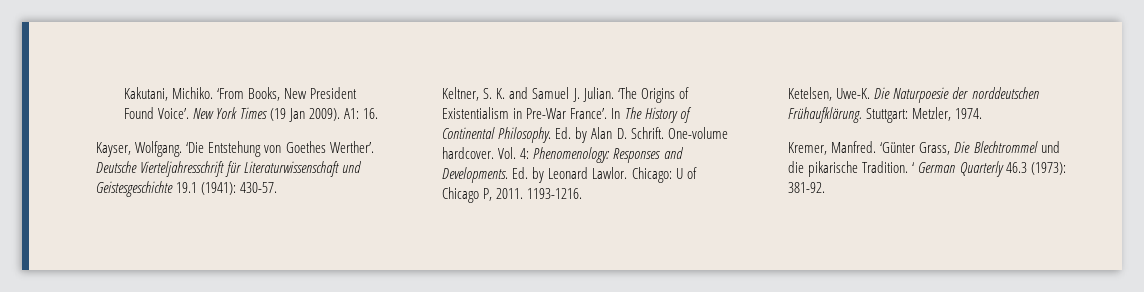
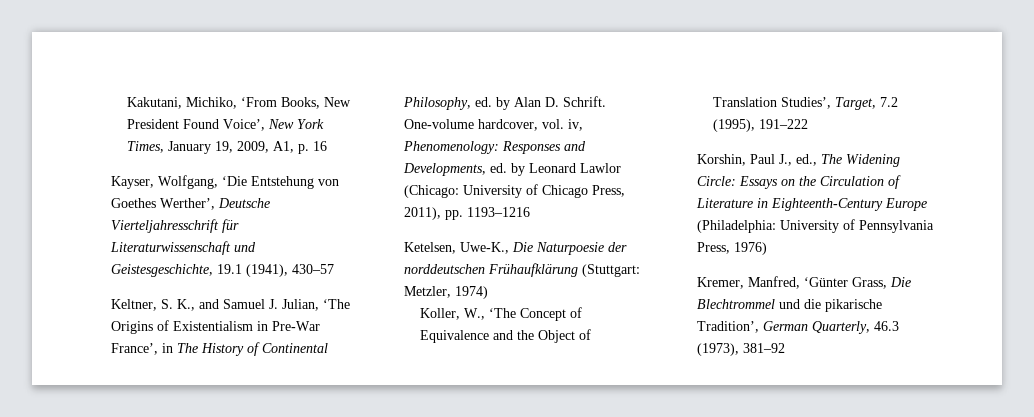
[171,87,213,99] Michiko. -> [185,97,237,109] Michiko,
[157,108,189,119] Voice’. -> [222,119,265,131] Voice’,
[239,107,378,122] Times (19 Jan 2009). A1: 16. -> [126,141,327,154] Times, January 19, 2009, A1, p. 16
[135,141,183,157] Wolfgang. -> [157,175,218,189] Wolfgang,
[329,141,374,153] Werther’. -> [159,198,215,210] Werther’,
[96,181,278,197] Geistesgeschichte 19.1 (1941): 430-57. -> [110,264,334,277] Geistesgeschichte, 19.1 (1941), 430–57
[496,88,506,99] K. -> [176,299,195,311] K.,
[582,87,614,102] Julian. -> [281,299,319,311] Julian,
[570,108,621,119] France’. In -> [110,343,173,355] France’, in
[498,127,572,143] Philosophy. Ed. -> [402,97,492,110] Philosophy, ed.
[442,147,684,163] [442,167,697,183] [442,187,583,203] hardcover. Vol. 4: Phenomenology: Responses and Developments. Ed. by Leonard Lawlor. Chicago: U of Chicago P, 2011. 1193-1216. -> [477,119,583,131] [402,141,586,154] [402,163,621,176] [403,184,625,198] [403,207,530,220] hardcover, vol. iv, Phenomenology: Responses and Developments, ed. by Leonard Lawlor (Chicago: University of Chicago Press, 2011), pp. 1193–1216
[836,88,871,99] Uwe-K. -> [459,242,509,254] Uwe-K.,
[788,107,983,123] Frühaufklärung. Stuttgart: Metzler, 1974. -> [487,263,640,277] [403,286,488,299] [419,307,582,321] [419,329,591,343] [712,97,898,110] [712,119,808,132] [696,154,900,167] [696,175,901,189] [695,198,927,211] [696,219,934,233] [696,242,767,255] Frühaufklärung (Stuttgart: Metzler, 1974) // Koller, W., ‘The Concept of Equivalence and the Object of Translation Studies’, Target, 7.2 (1995), 191–222 // Korshin, Paul J., ed., The Widening Circle: Essays on the Circulation of Literature in Eighteenth-Century Europe (Philadelphia: University of Pennsylvania Press, 1976)
[831,141,877,153] Manfred. -> [747,276,800,289] Manfred,
[862,161,1066,177] [788,182,826,193] Tradition. ‘ German Quarterly 46.3 (1973): 381-92. -> [696,321,899,334] [696,343,785,356] Tradition’, German Quarterly, 46.3 (1973), 381–92

